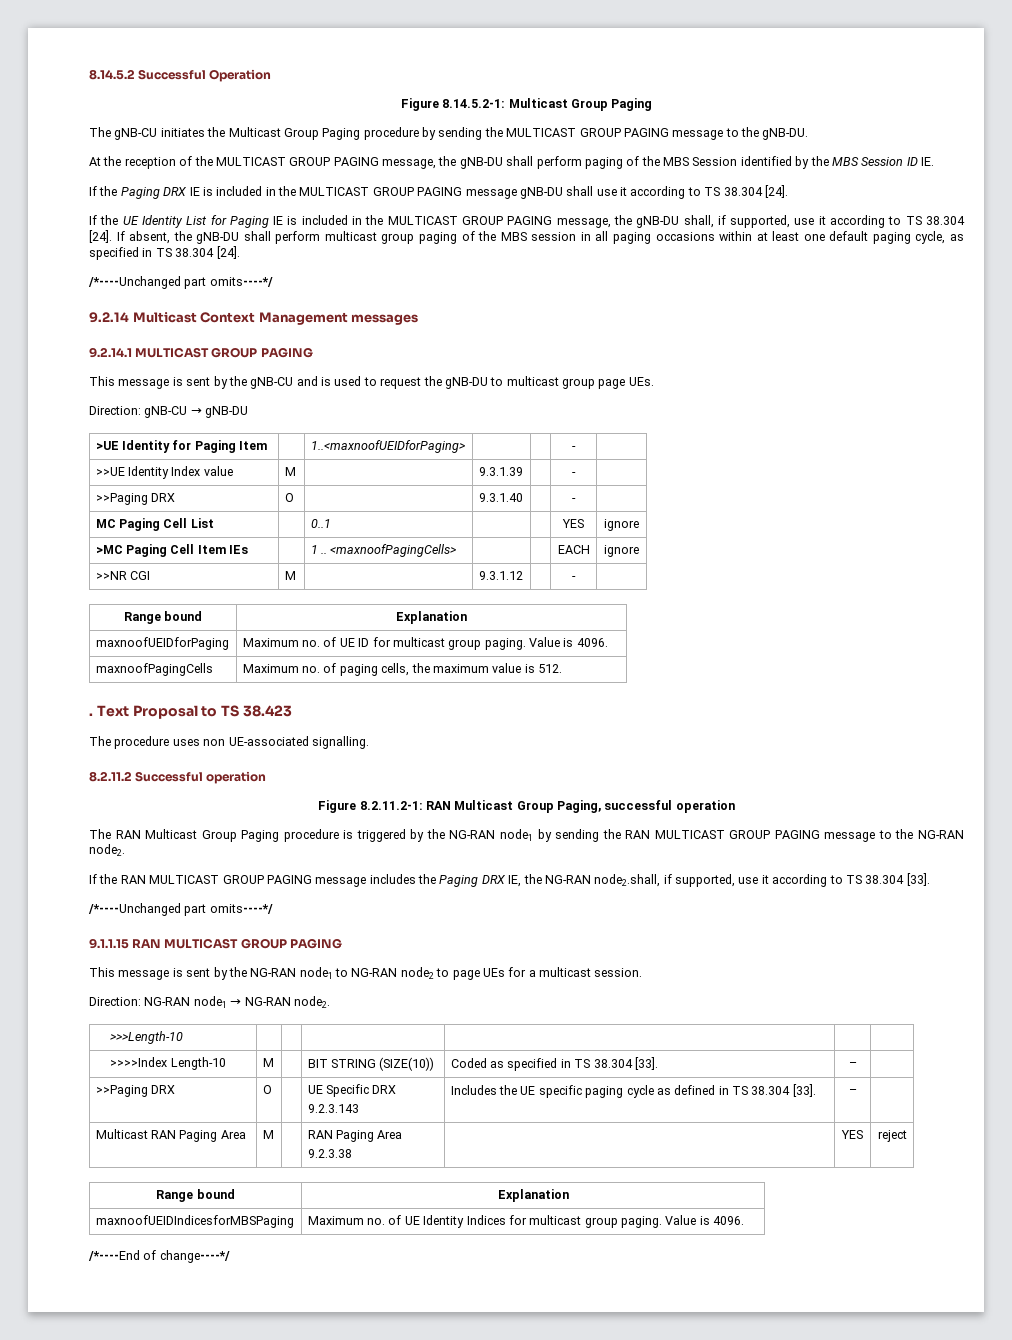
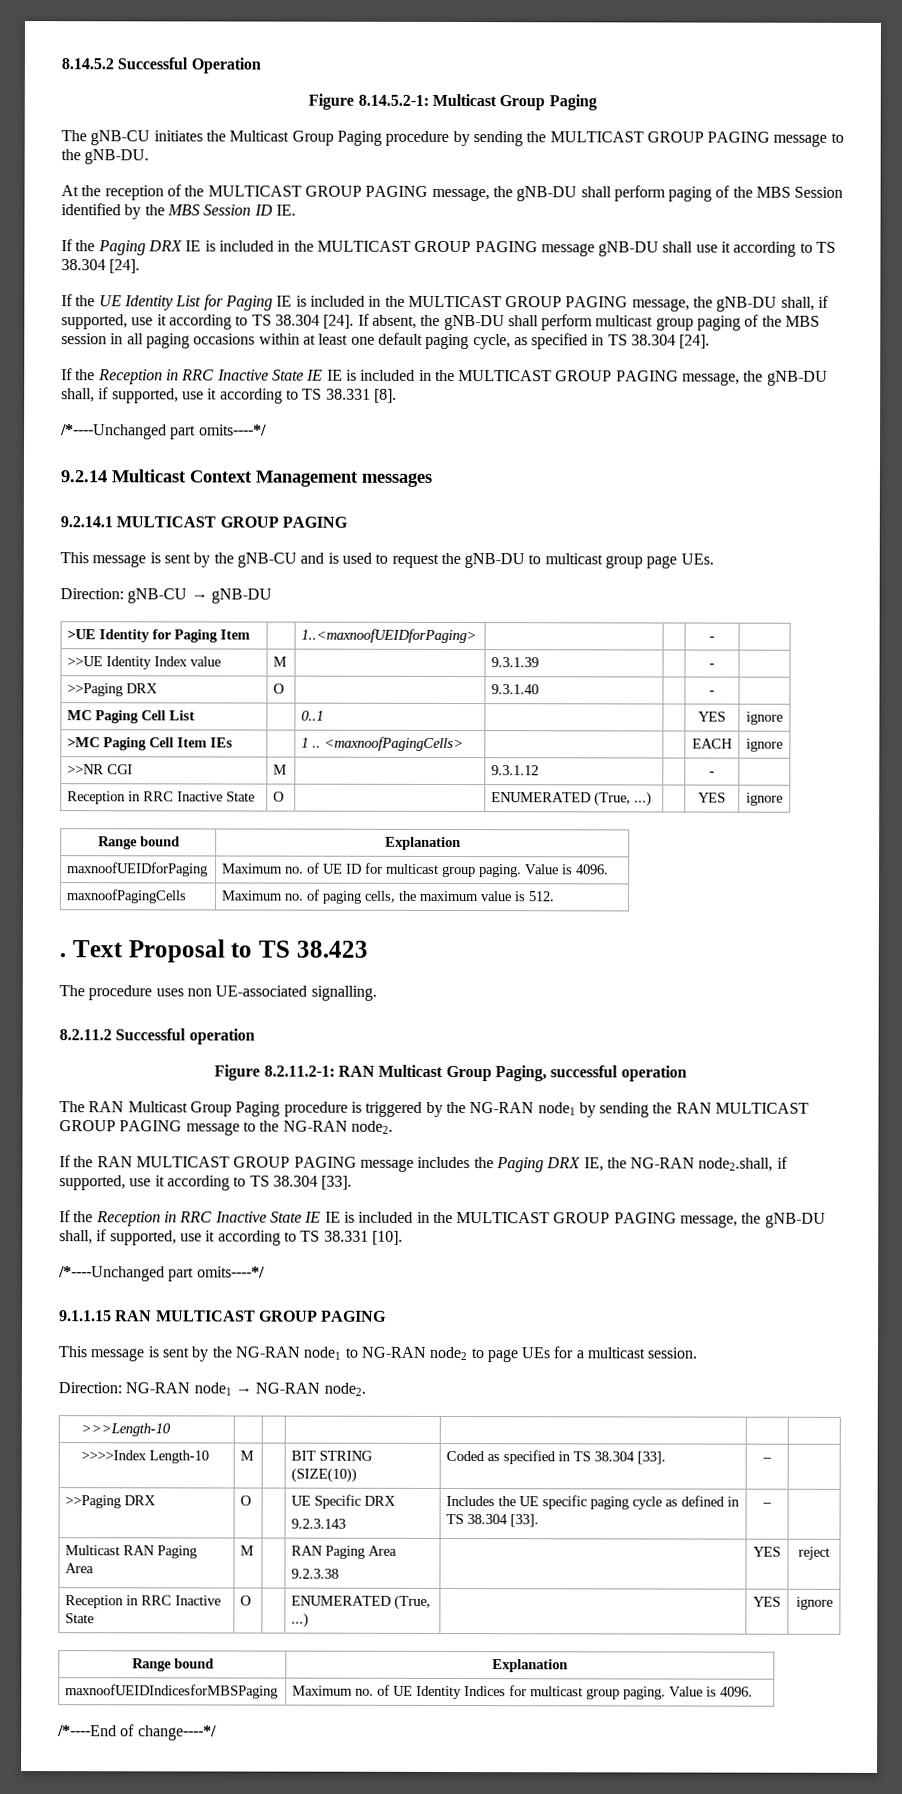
(240, 252) none -> [61,368,828,386] [61,387,397,404] // If the Reception in RRC Inactive State IE IE is included in the MULTICAST GROUP PAGING message, the gNB-DU shall, if supported, use it according to TS 38.331 [8].
(576, 578) none -> [67,791,256,805] [273,791,285,802] [491,791,653,807] [698,792,726,803] [746,792,783,806] // Reception in RRC Inactive State | O | | ENUMERATED (True, ...) | | YES | ignore
(930, 879) none -> [59,1210,826,1228] [59,1229,403,1246] // If the Reception in RRC Inactive State IE IE is included in the MULTICAST GROUP PAGING message, the gNB-DU shall, if supported, use it according to TS 38.331 [10].
(907, 1136) none -> [65,1595,222,1609] [65,1613,95,1624] [240,1595,252,1606] [291,1594,432,1610] [291,1612,310,1628] [753,1596,781,1607] [795,1596,833,1610] // Reception in RRC Inactive State | O | | ENUMERATED (True, ...) | | YES | ignore

